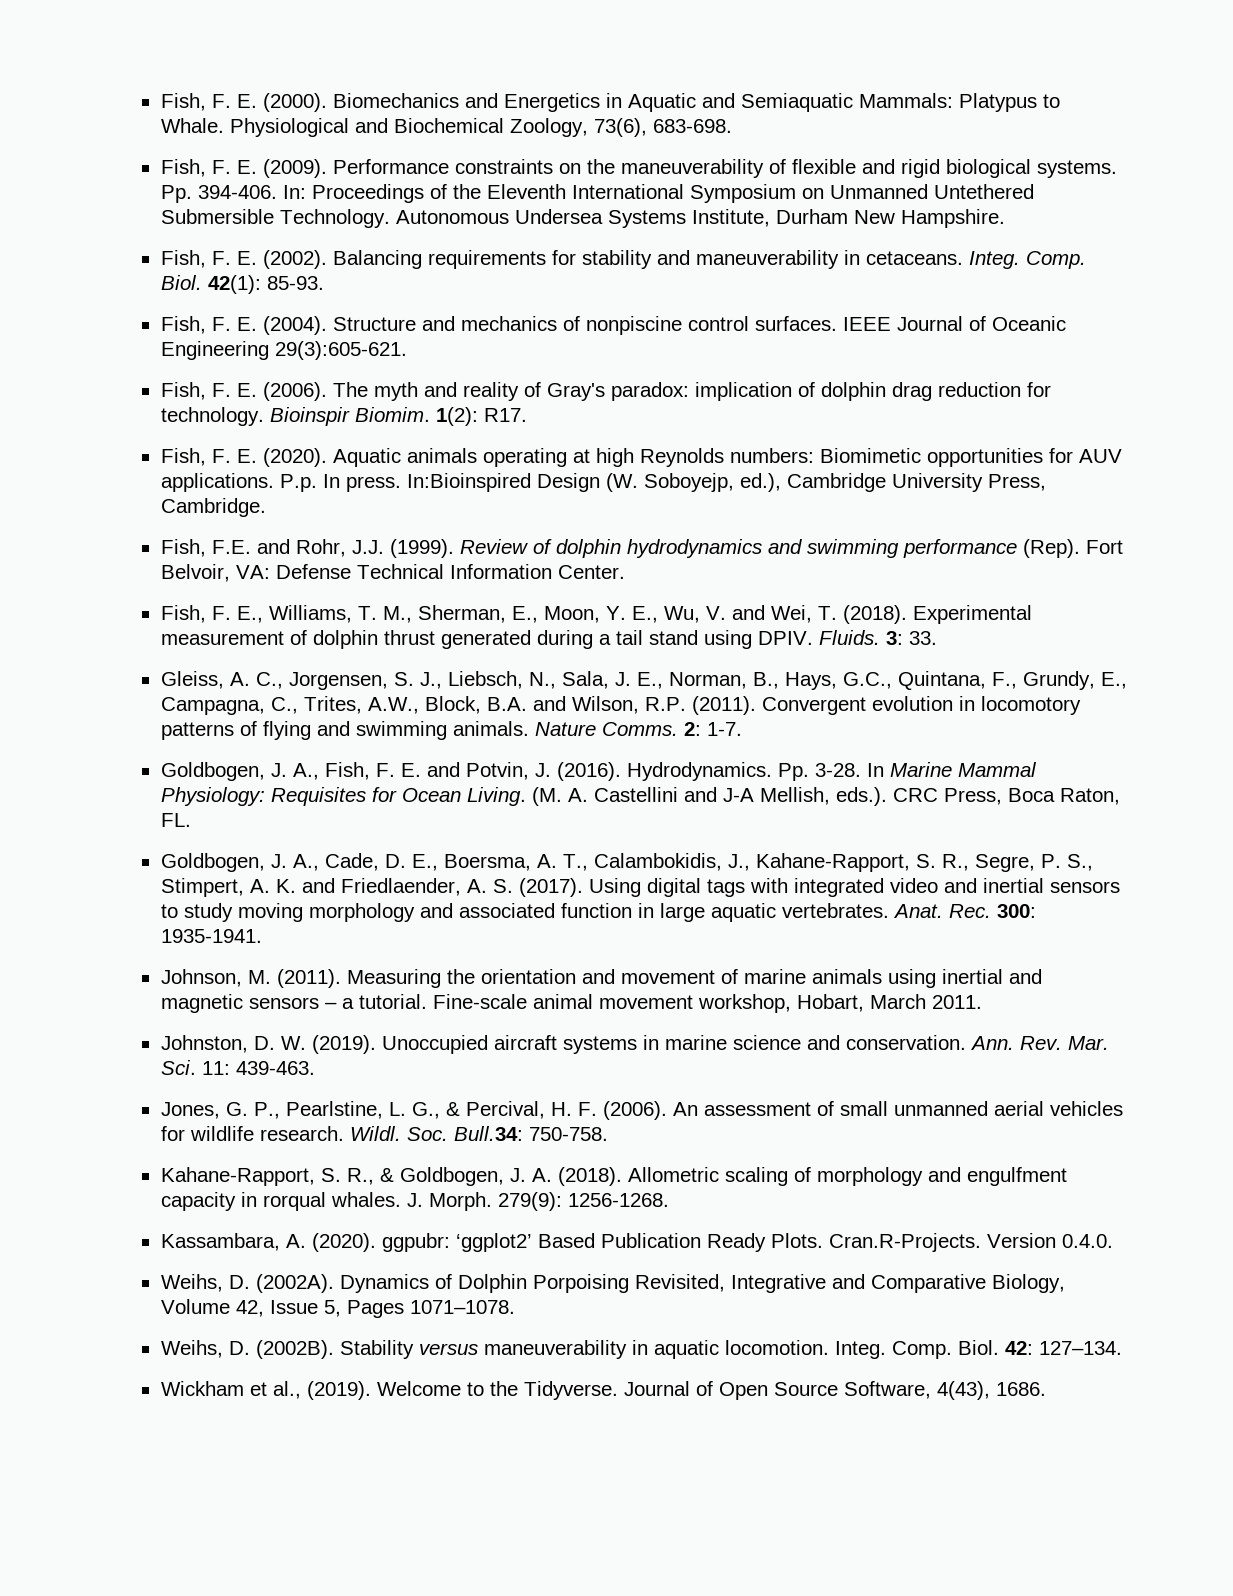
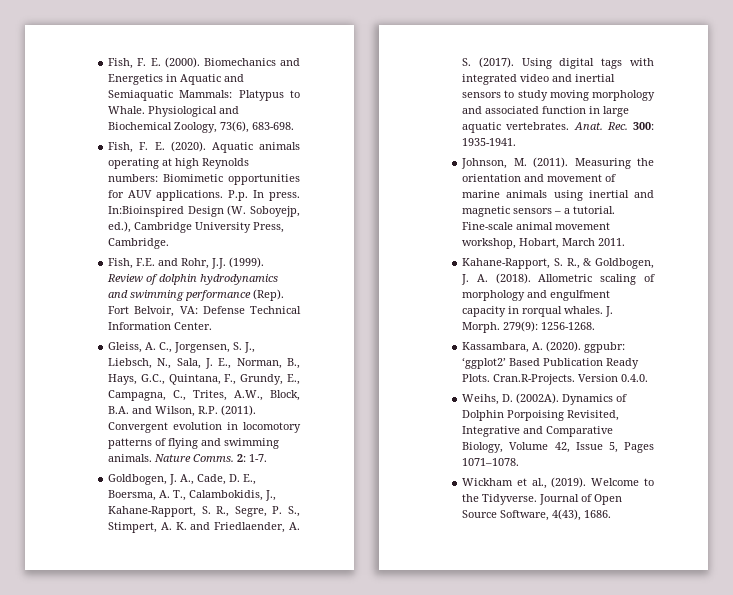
[160,159,1117,178] [160,184,1034,203] [160,209,1005,228] [160,250,1086,269] [160,275,324,294] [160,316,1066,335] [160,341,407,360] [160,382,1051,401] [160,407,527,426] // Fish, F. E. (2009). Performance constraints on the maneuverability of flexible and rigid biological systems. Pp. 394-406. In: Proceedings of the Eleventh International Symposium on Unmanned Untethered Submersible Technology. Autonomous Undersea Systems Institute, Durham New Hampshire. // Fish, F. E. (2002). Balancing requirements for stability and maneuverability in cetaceans. Integ. Comp. Biol. 42(1): 85-93. // Fish, F. E. (2004). Structure and mechanics of nonpiscine control surfaces. IEEE Journal of Oceanic Engineering 29(3):605-621. // Fish, F. E. (2006). The myth and reality of Gray's paradox: implication of dolphin drag reduction for technology. Bioinspir Biomim. 1(2): R17. -> (295, 126) none
[160,605,1032,624] [160,630,937,649] // Fish, F. E., Williams, T. M., Sherman, E., Moon, Y. E., Wu, V. and Wei, T. (2018). Experimental measurement of dolphin thrust generated during a tail stand using DPIV. Fluids. 3: 33. -> (213, 326) none
[160,762,1037,781] [160,787,1120,806] [160,813,191,827] // Goldbogen, J. A., Fish, F. E. and Potvin, J. (2016). Hydrodynamics. Pp. 3-28. In Marine Mammal Physiology: Requisites for Ocean Living. (M. A. Castellini and J-A Mellish, eds.). CRC Press, Boca Raton, FL. -> (268, 458) none
[160,1035,1109,1054] [160,1060,315,1075] [160,1101,1123,1120] [160,1126,608,1141] // Johnston, D. W. (2019). Unoccupied aircraft systems in marine science and conservation. Ann. Rev. Mar. Sci. 11: 439-463. // Jones, G. P., Pearlstine, L. G., & Percival, H. F. (2006). An assessment of small unmanned aerial vehicles for wildlife research. Wildl. Soc. Bull.34: 750-758. -> (626, 242) none
[160,1340,1122,1359] // Weihs, D. (2002B). Stability versus maneuverability in aquatic locomotion. Integ. Comp. Biol. 42: 127–134. -> (520, 462) none

